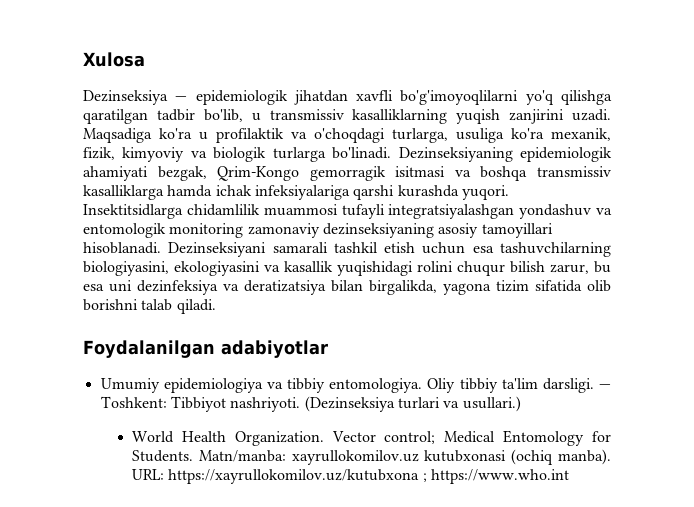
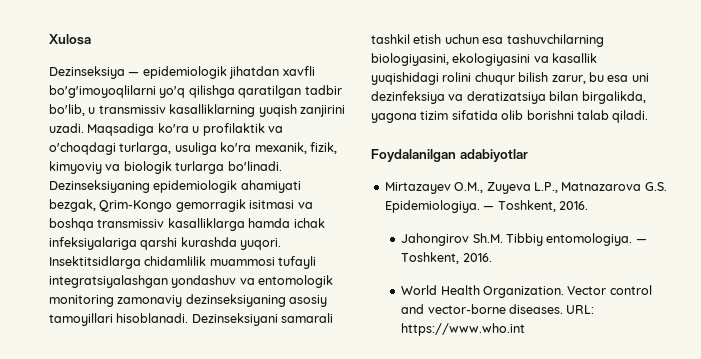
[100,378,611,393] [100,396,521,412] [132,430,611,446] [132,449,612,465] [132,469,427,484] Umumiy epidemiologiya va tibbiy entomologiya. Oliy tibbiy ta'lim darsligi. — Toshkent: Tibbiyot nashriyoti. (Dezinseksiya turlari va usullari.) // World Health Organization. Vector control; Medical Entomology for Students. Matn/manba: xayrullokomilov.uz kutubxonasi (ochiq manba). URL: https://xayrullokomilov.uz/kutubxona ; -> [384,182,667,194] [384,200,588,213] [401,233,647,246] [401,252,492,264] [401,285,652,298] [401,304,595,314] Mirtazayev O.M., Zuyeva L.P., Matnazarova G.S. Epidemiologiya. — Toshkent, 2016. // Jahongirov Sh.M. Tibbiy entomologiya. — Toshkent, 2016. // World Health Organization. Vector control and vector-borne diseases. URL:

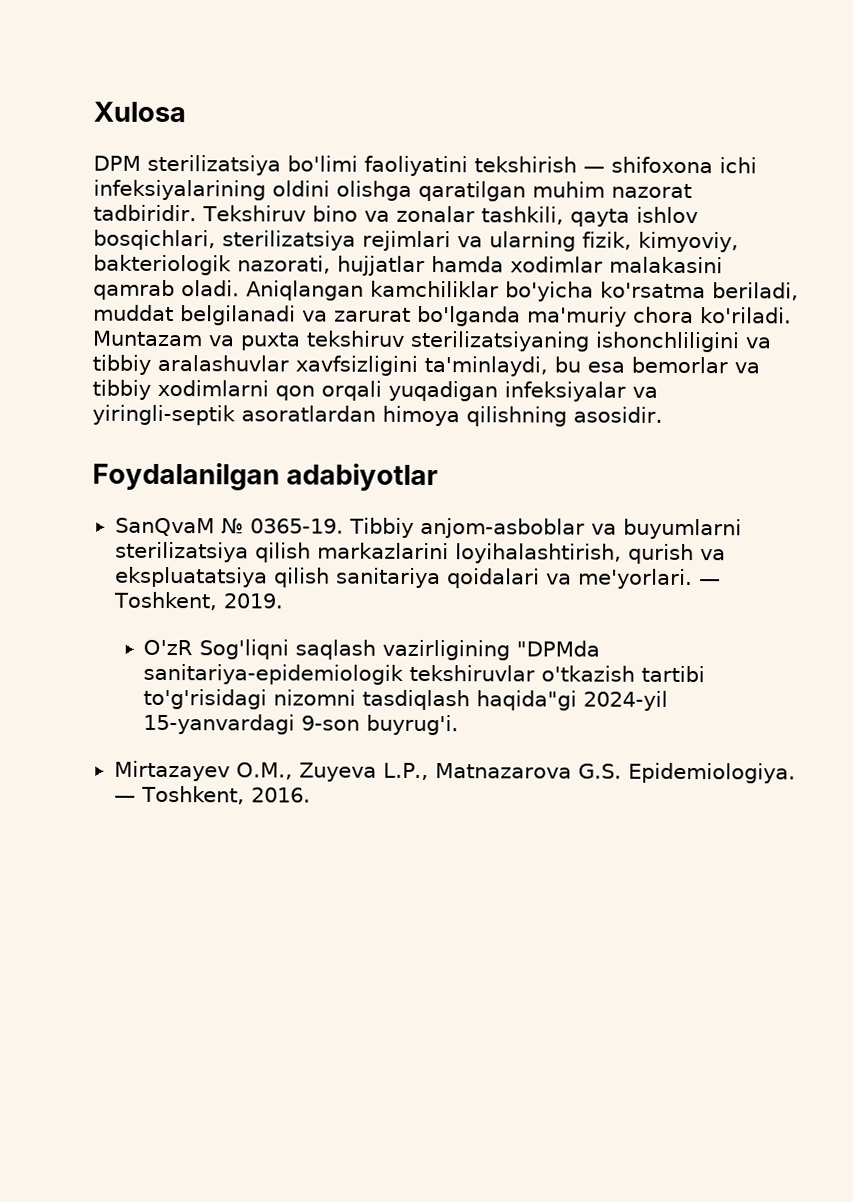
[49,66,315,79] [49,85,342,98] [49,104,345,117] [49,123,283,136] [49,142,337,155] [49,161,282,174] [49,180,301,193] [49,199,313,212] [49,218,325,231] [49,237,282,250] [49,256,317,269] [49,275,334,288] [49,294,328,307] [49,313,334,326] [371,34,604,47] [371,53,598,66] [371,72,649,85] [371,91,646,104] [371,110,649,123] [371,149,528,162] Dezinseksiya — epidemiologik jihatdan xavfli bo'g'imoyoqlilarni yo'q qilishga qaratilgan tadbir bo'lib, u transmissiv kasalliklarning yuqish zanjirini uzadi. Maqsadiga ko'ra u profilaktik va o'choqdagi turlarga, usuliga ko'ra mexanik, fizik, kimyoviy va biologik turlarga bo'linadi. Dezinseksiyaning epidemiologik ahamiyati bezgak, Qrim-Kongo gemorragik isitmasi va boshqa transmissiv kasalliklarga hamda ichak infeksiyalariga qarshi kurashda yuqori. Insektitsidlarga chidamlilik muammosi tufayli integratsiyalashgan yondashuv va entomologik monitoring zamonaviy dezinseksiyaning asosiy tamoyillari hisoblanadi. Dezinseksiyani samarali tashkil etish uchun esa tashuvchilarning biologiyasini, ekologiyasini va kasallik yuqishidagi rolini chuqur bilish zarur, bu esa uni dezinfeksiya va deratizatsiya bilan birgalikda, yagona tizim sifatida olib borishni talab qiladi. // Foydalanilgan adabiyotlar -> [93,154,757,177] [93,179,692,202] [93,204,698,227] [93,229,739,253] [93,254,723,276] [93,279,799,302] [93,304,792,327] [92,330,772,353] [92,354,760,377] [92,379,658,402] [92,404,663,427] [92,461,439,492] [114,517,742,540] [114,541,726,565] [114,566,721,590] [112,591,285,611] [143,639,601,661] [143,663,706,685] [143,688,669,711] [143,713,460,736] DPM sterilizatsiya bo'limi faoliyatini tekshirish — shifoxona ichi infeksiyalarining oldini olishga qaratilgan muhim nazorat tadbiridir. Tekshiruv bino va zonalar tashkili, qayta ishlov bosqichlari, sterilizatsiya rejimlari va ularning fizik, kimyoviy, bakteriologik nazorati, hujjatlar hamda xodimlar malakasini qamrab oladi. Aniqlangan kamchiliklar bo'yicha ko'rsatma beriladi, muddat belgilanadi va zarurat bo'lganda ma'muriy chora ko'riladi. Muntazam va puxta tekshiruv sterilizatsiyaning ishonchliligini va tibbiy aralashuvlar xavfsizligini ta'minlaydi, bu esa bemorlar va tibbiy xodimlarni qon orqali yuqadigan infeksiyalar va yiringli-septik asoratlardan himoya qilishning asosidir. // Foydalanilgan adabiyotlar // SanQvaM № 0365-19. Tibbiy anjom-asboblar va buyumlarni sterilizatsiya qilish markazlarini loyihalashtirish, qurish va ekspluatatsiya qilish sanitariya qoidalari va me'yorlari. — Toshkent, 2019. // O'zR Sog'liqni saqlash vazirligining "DPMda sanitariya-epidemiologik tekshiruvlar o'tkazish tartibi to'g'risidagi nizomni tasdiqlash haqida"gi 2024-yil 15-yanvardagi 9-son buyrug'i.
[401,233,647,246] [401,252,492,264] [401,285,652,298] [401,304,595,314] [401,323,526,336] // Jahongirov Sh.M. Tibbiy entomologiya. — Toshkent, 2016. // World Health Organization. Vector control and vector-borne diseases. URL: https://www.who.int -> (312, 795) none

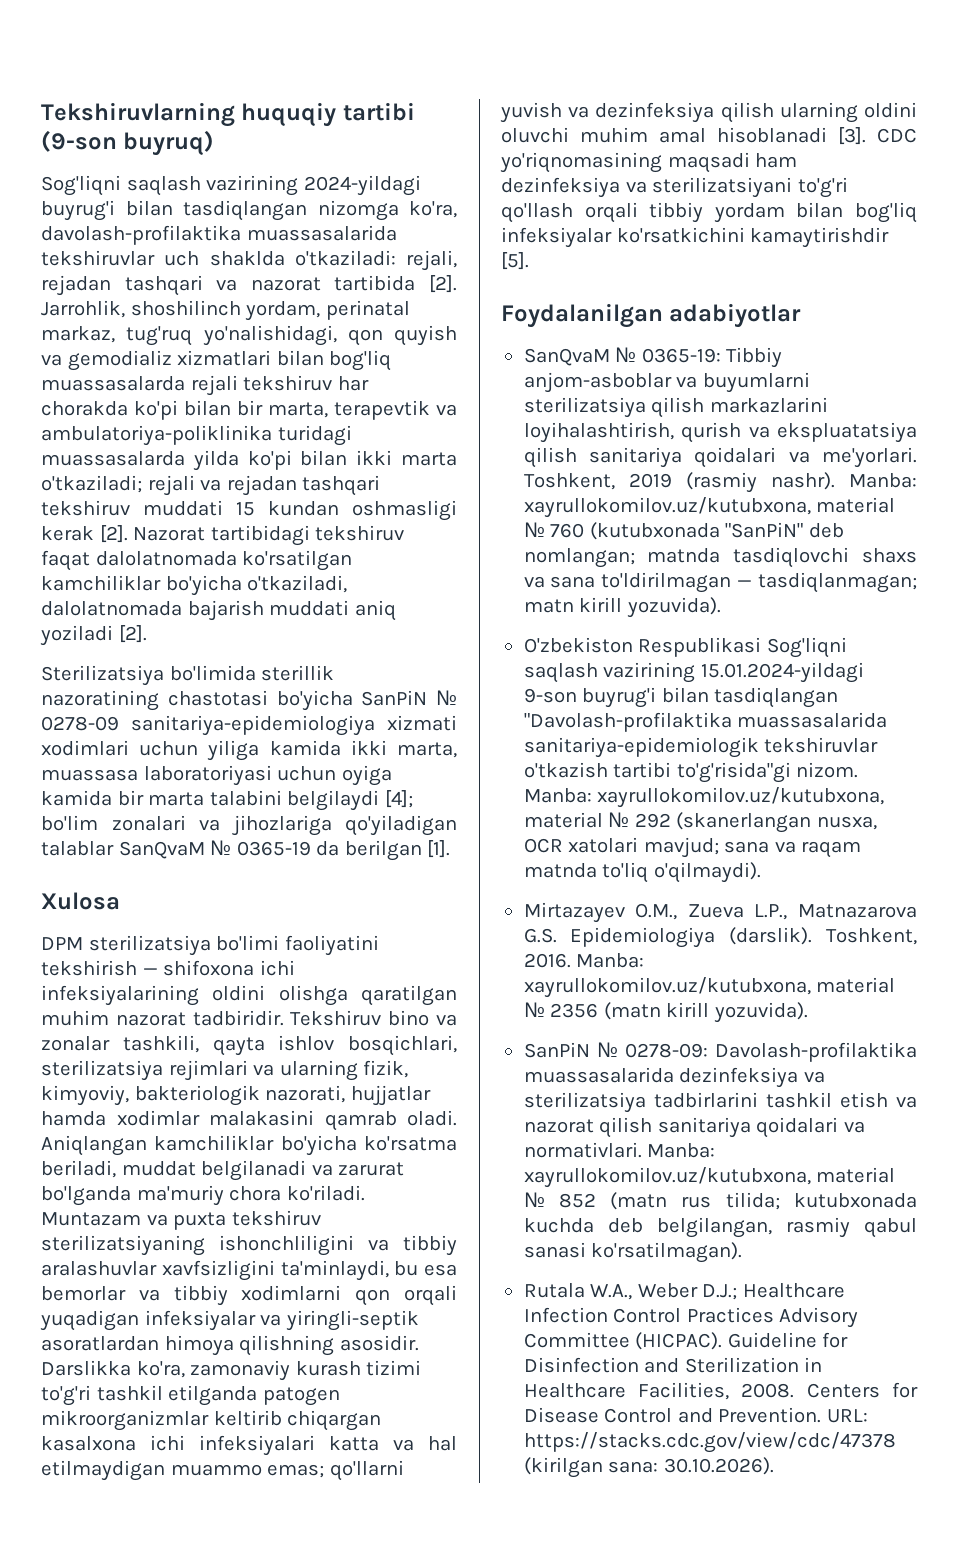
(93, 112) none -> [41,102,415,127] [41,130,215,156] [41,175,421,196] [41,200,457,221] [41,225,397,245] [41,250,457,271] [41,275,457,296] [41,300,410,321] [41,325,457,346] [41,350,392,371] [41,375,369,396] [41,400,457,420] [41,425,352,446] [41,450,458,471] [41,475,381,496] [41,500,457,521] [41,525,405,546] [41,550,353,571] [41,575,348,596] [41,600,396,621] [40,625,147,646] [41,665,335,686] [41,690,457,711] [41,715,457,736] [41,740,457,761] [41,765,392,786] [41,790,413,811] [41,815,457,836] [41,840,451,861] Tekshiruvlarning huquqiy tartibi (9-son buyruq) // Sog'liqni saqlash vazirining 2024-yildagi buyrug'i bilan tasdiqlangan nizomga ko'ra, davolash-profilaktika muassasalarida tekshiruvlar uch shaklda o'tkaziladi: rejali, rejadan tashqari va nazorat tartibida [2]. Jarrohlik, shoshilinch yordam, perinatal markaz, tug'ruq yo'nalishidagi, qon quyish va gemodializ xizmatlari bilan bog'liq muassasalarda rejali tekshiruv har chorakda ko'pi bilan bir marta, terapevtik va ambulatoriya-poliklinika turidagi muassasalarda yilda ko'pi bilan ikki marta o'tkaziladi; rejali va rejadan tashqari tekshiruv muddati 15 kundan oshmasligi kerak [2]. Nazorat tartibidagi tekshiruv faqat dalolatnomada ko'rsatilgan kamchiliklar bo'yicha o'tkaziladi, dalolatnomada bajarish muddati aniq yoziladi [2]. // Sterilizatsiya bo'limida sterillik nazoratining chastotasi bo'yicha SanPiN № 0278-09 sanitariya-epidemiologiya xizmati xodimlari uchun yiliga kamida ikki marta, muassasa laboratoriyasi uchun oyiga kamida bir marta talabini belgilaydi [4]; bo'lim zonalari va jihozlariga qo'yiladigan talablar SanQvaM № 0365-19 da berilgan [1]. //
(663, 414) none -> [41,1360,422,1381] [41,1385,340,1406] [41,1410,382,1431] [41,1435,457,1456] [41,1460,404,1481] [500,102,917,123] [501,127,917,145] [500,152,798,173] [501,177,848,198] [501,202,918,223] [501,227,890,248] [501,252,529,270] Darslikka ko'ra, zamonaviy kurash tizimi to'g'ri tashkil etilganda patogen mikroorganizmlar keltirib chiqargan kasalxona ichi infeksiyalari katta va hal etilmaydigan muammo emas; qo'llarni yuvish va dezinfeksiya qilish ularning oldini oluvchi muhim amal hisoblanadi [3]. CDC yo'riqnomasining maqsadi ham dezinfeksiya va sterilizatsiyani to'g'ri qo'llash orqali tibbiy yordam bilan bog'liq infeksiyalar ko'rsatkichini kamaytirishdir [5].
[249,518,344,534] 0365-19. -> [641,348,721,363] 0365-19:
[698,579,721,586] [112,591,285,611] [143,639,601,661] [143,663,706,685] [143,688,669,711] [143,713,460,736] — Toshkent, 2019. // O'zR Sog'liqni saqlash vazirligining "DPMda sanitariya-epidemiologik tekshiruvlar o'tkazish tartibi to'g'risidagi nizomni tasdiqlash haqida"gi 2024-yil 15-yanvardagi 9-son buyrug'i. -> [523,472,917,493] [523,497,896,518] [523,522,844,540] [523,547,917,568] [523,572,917,593] [523,597,721,618] [523,637,847,658] [523,662,864,683] [523,687,839,708] [523,712,888,732] [523,737,879,758] [523,762,859,783] [523,787,885,808] [523,812,877,833] [523,837,862,858] [523,862,761,883] Toshkent, 2019 (rasmiy nashr). Manba: xayrullokomilov.uz/kutubxona, material № 760 (kutubxonada "SanPiN" deb nomlangan; matnda tasdiqlovchi shaxs va sana to'ldirilmagan — tasdiqlanmagan; matn kirill yozuvida). // O'zbekiston Respublikasi Sog'liqni saqlash vazirining 15.01.2024-yildagi 9-son buyrug'i bilan tasdiqlangan "Davolash-profilaktika muassasalarida sanitariya-epidemiologik tekshiruvlar o'tkazish tartibi to'g'risida"gi nizom. Manba: xayrullokomilov.uz/kutubxona, material № 292 (skanerlangan nusxa, OCR xatolari mavjud; sana va raqam matnda to'liq o'qilmaydi).
[298,762,377,782] Zuyeva -> [687,904,744,918] Zueva
[628,762,797,784] [113,785,312,805] Epidemiologiya. — Toshkent, 2016. -> [570,927,917,948] [523,953,645,968] [523,977,896,998] [523,1002,808,1023] [523,1042,917,1062] [523,1067,825,1088] [523,1092,917,1113] [523,1117,865,1138] [523,1142,716,1158] [523,1167,896,1188] [523,1192,917,1210] [523,1217,917,1238] [523,1242,743,1263] [523,1283,845,1300] [523,1307,859,1328] [523,1332,849,1350] [523,1357,823,1373] [523,1382,918,1400] [523,1407,868,1423] [523,1432,896,1453] [523,1457,774,1478] Epidemiologiya (darslik). Toshkent, 2016. Manba: xayrullokomilov.uz/kutubxona, material № 2356 (matn kirill yozuvida). // SanPiN № 0278-09: Davolash-profilaktika muassasalarida dezinfeksiya va sterilizatsiya tadbirlarini tashkil etish va nazorat qilish sanitariya qoidalari va normativlari. Manba: xayrullokomilov.uz/kutubxona, material № 852 (matn rus tilida; kutubxonada kuchda deb belgilangan, rasmiy qabul sanasi ko'rsatilmagan). // Rutala W.A., Weber D.J.; Healthcare Infection Control Practices Advisory Committee (HICPAC). Guideline for Disinfection and Sterilization in Healthcare Facilities, 2008. Centers for Disease Control and Prevention. URL: https://stacks.cdc.gov/view/cdc/47378 (kirilgan sana: 30.10.2026).

